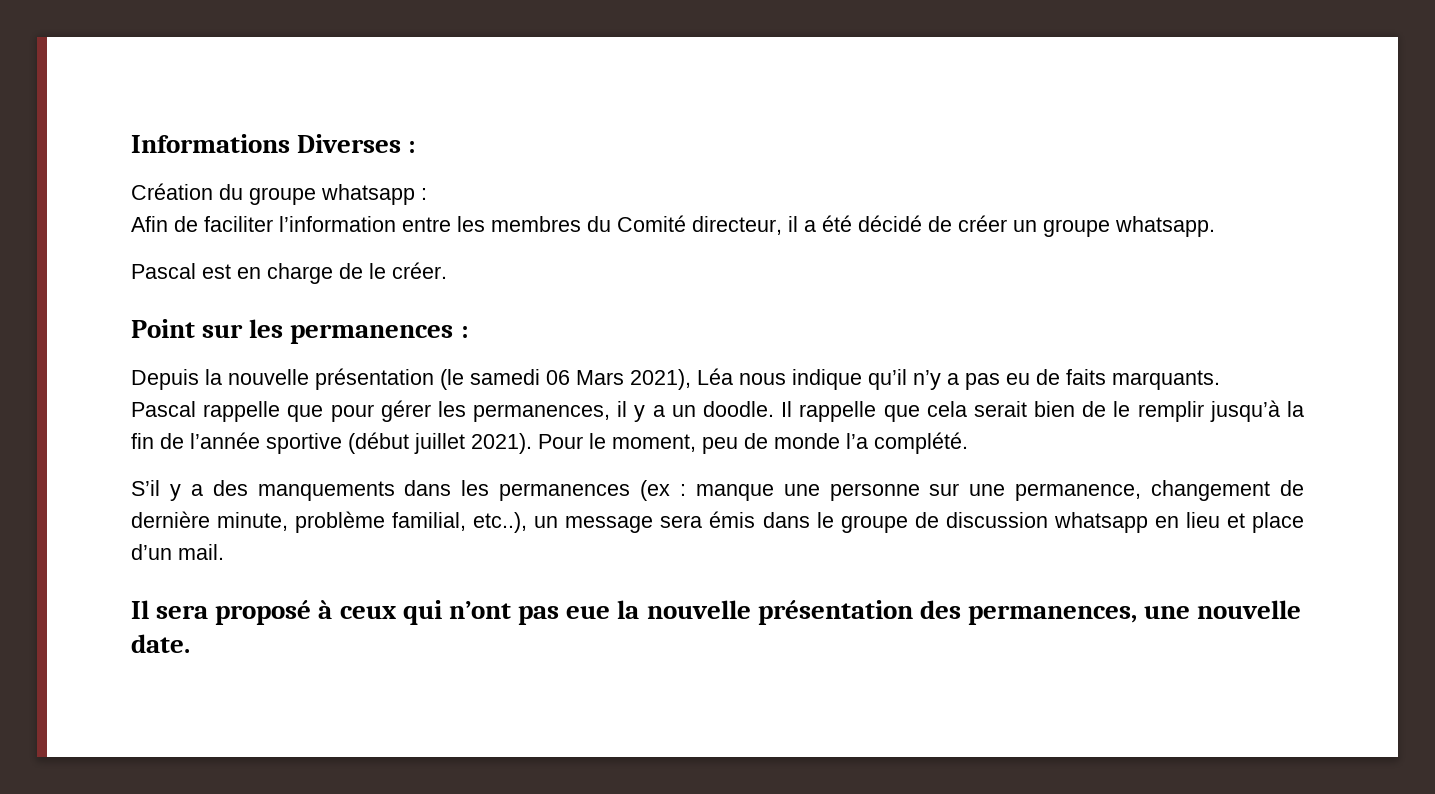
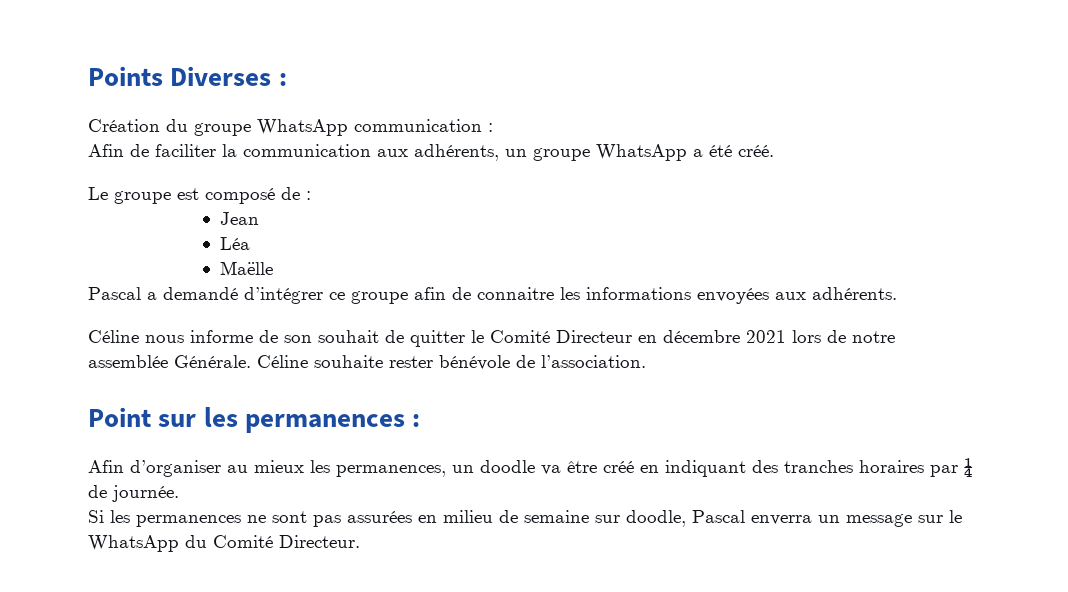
[131,134,290,153] Informations -> [88,66,163,86] Points
[321,184,415,205] whatsapp -> [257,119,482,136] WhatsApp communication
[279,215,1215,237] [131,262,447,284] l’information entre les membres du Comité directeur, il a été décidé de créer un groupe whatsapp. // Pascal est en charge de le créer. -> [222,144,774,161] [88,187,311,204] [220,212,260,225] [220,237,251,250] [220,261,274,275] [88,287,897,304] [88,330,895,347] [88,355,646,370] la communication aux adhérents, un groupe WhatsApp a été créé. // Le groupe est composé de : // Jean // Léa // Maëlle // Pascal a demandé d’intégrer ce groupe afin de connaitre les informations envoyées aux adhérents. // Céline nous informe de son souhait de quitter le Comité Directeur en décembre 2021 lors de notre assemblée Générale. Céline souhaite rester bénévole de l’association.
[131,368,1220,390] [131,400,1304,422] [131,432,968,454] [131,480,1304,501] [131,511,1304,533] [131,544,224,560] [131,600,1302,625] [131,634,190,653] Depuis la nouvelle présentation (le samedi 06 Mars 2021), Léa nous indique qu’il n’y a pas eu de faits marquants. // Pascal rappelle que pour gérer les permanences, il y a un doodle. Il rappelle que cela serait bien de le remplir jusqu’à la fin de l’année sportive (début juillet 2021). Pour le moment, peu de monde l’a complété. // S’il y a des manquements dans les permanences (ex : manque une personne sur une permanence, changement de dernière minute, problème familial, etc..), un message sera émis dans le groupe de discussion whatsapp en lieu et place d’un mail. // Il sera proposé à ceux qui n’ont pas eue la nouvelle présentation des permanences, une nouvelle date. -> [88,458,973,477] [88,485,179,502] [88,510,962,527] [88,535,360,552] Afin d’organiser au mieux les permanences, un doodle va être créé en indiquant des tranches horaires par ¼ de journée. // Si les permanences ne sont pas assurées en milieu de semaine sur doodle, Pascal enverra un message sur le WhatsApp du Comité Directeur.

